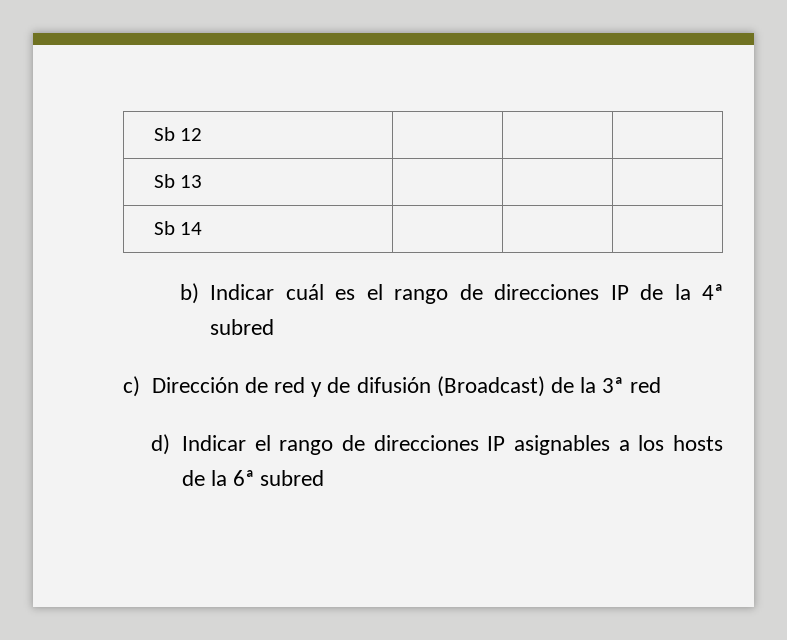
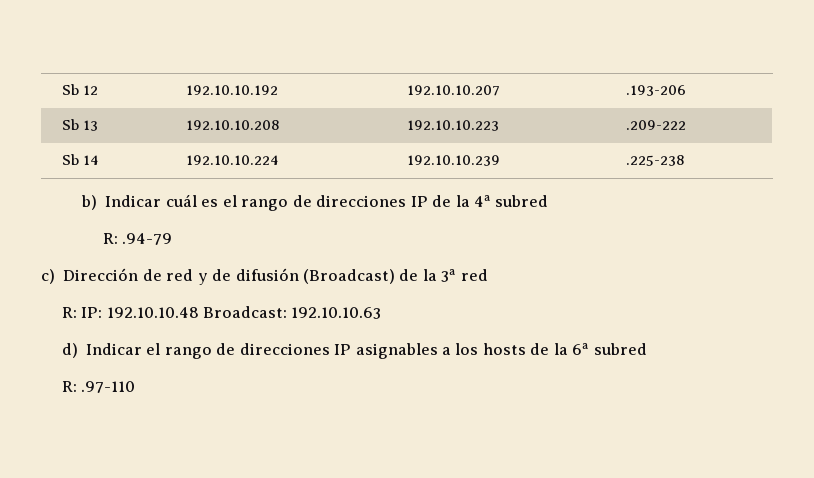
(203, 134) | | -> [185,85,278,95] [406,85,500,96] [625,85,686,96] 192.10.10.192 | 192.10.10.207 | .193-206
(203, 181) | | -> [185,120,280,130] [406,120,499,131] [625,120,686,130] 192.10.10.208 | 192.10.10.223 | .209-222
(203, 228) | | -> [185,155,279,165] [406,155,500,166] [625,155,685,166] 192.10.10.224 | 192.10.10.239 | .225-238
(275, 327) none -> [102,233,173,245] // R: .94-79
(661, 385) none -> [61,306,382,319] // R: IP: 192.10.10.48 Broadcast: 192.10.10.63
(325, 478) none -> [61,381,136,393] // R: .97-110

